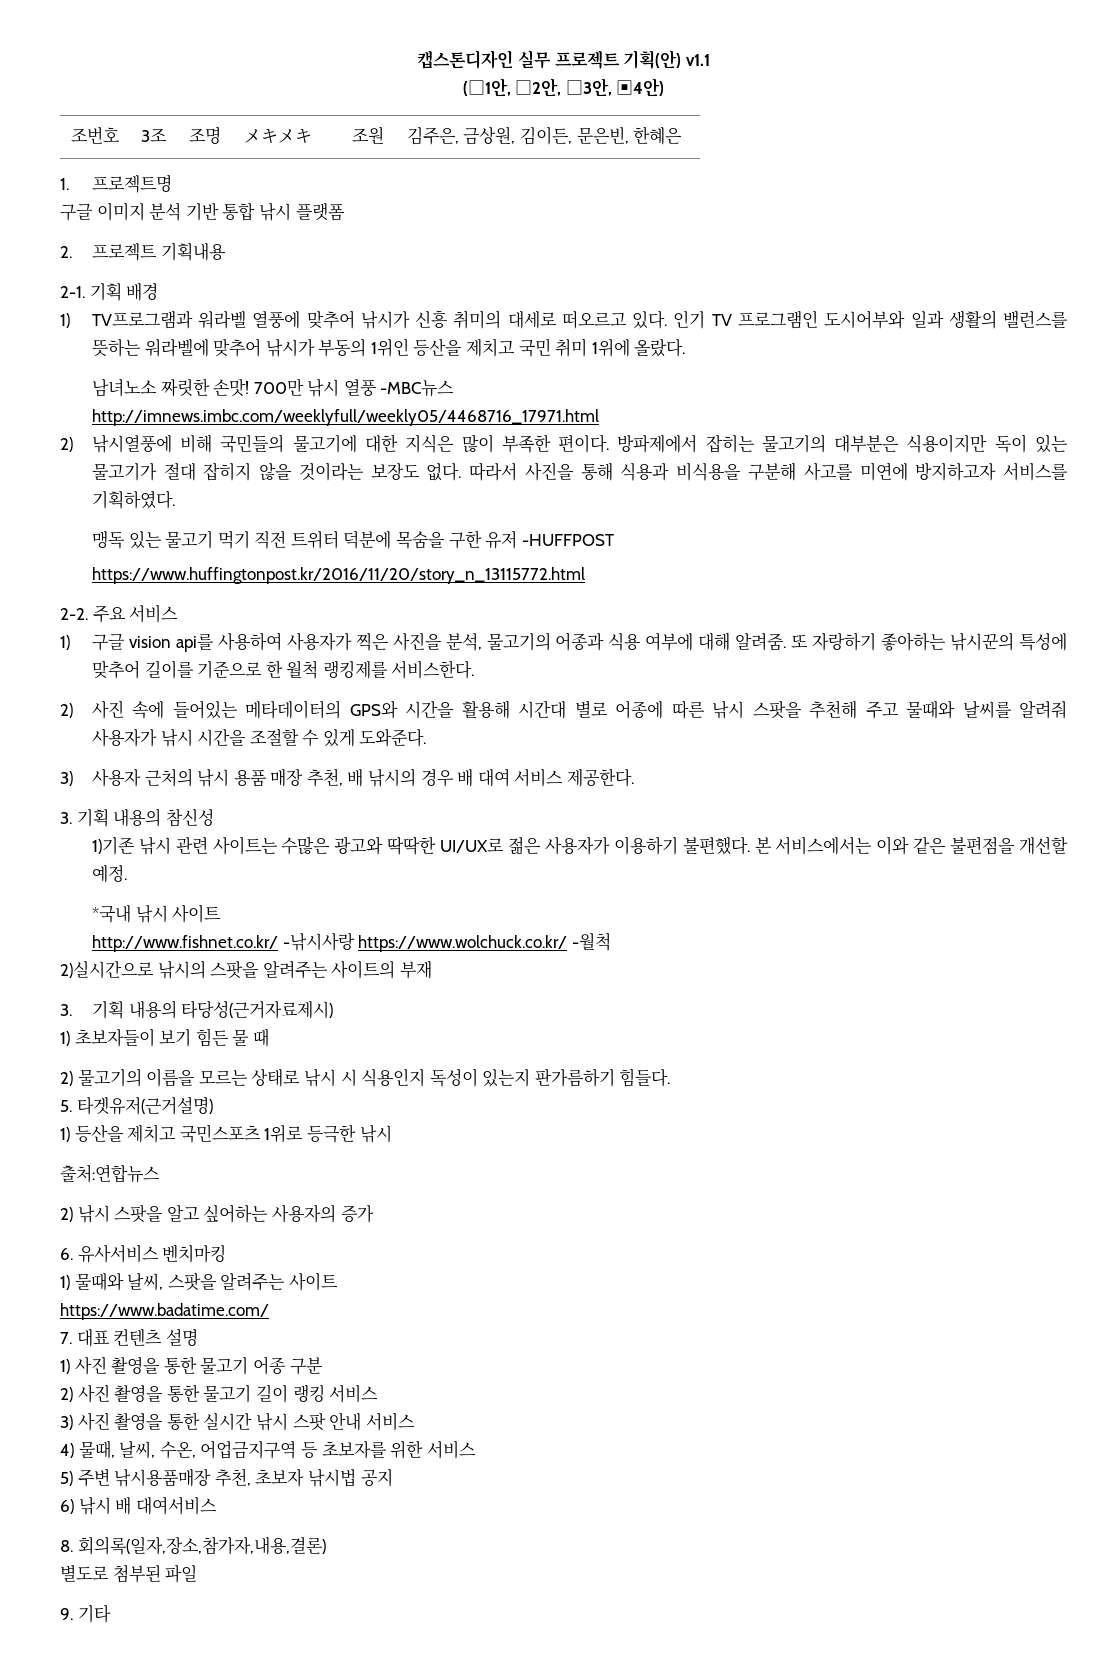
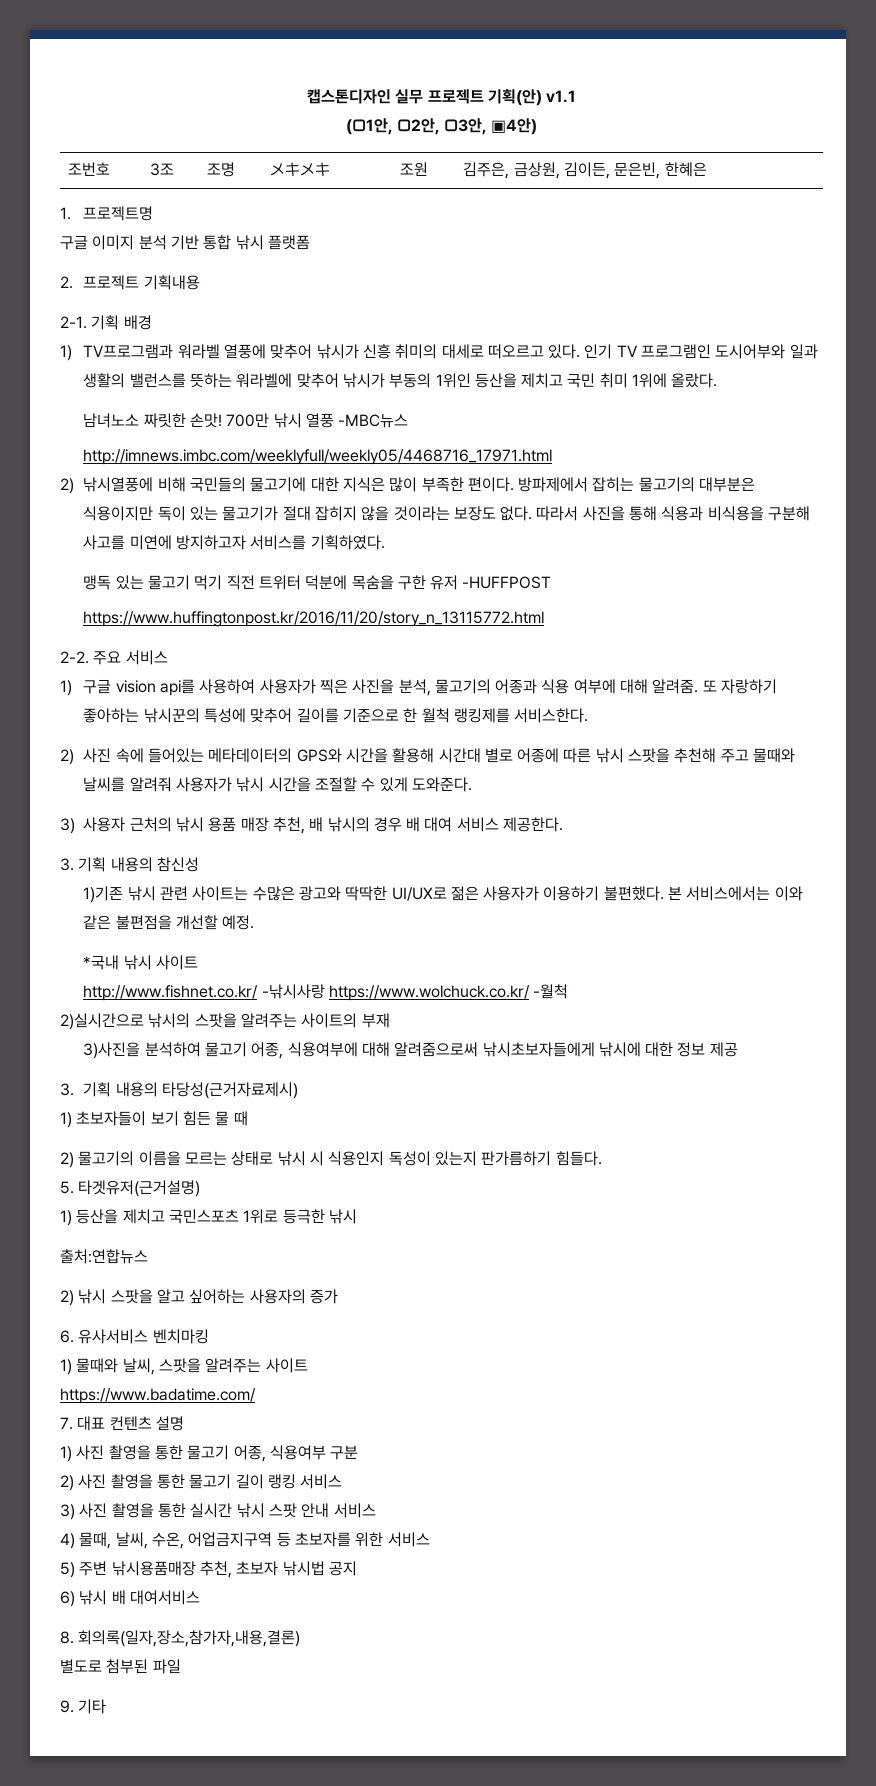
(432, 969) none -> [83,1042,738,1059] // 3)사진을 분석하여 물고기 어종, 식용여부에 대해 알려줌으로써 낚시초보자들에게 낚시에 대한 정보 제공
[252,1356,286,1375] 어종 -> [233,1445,326,1462] 어종, 식용여부

